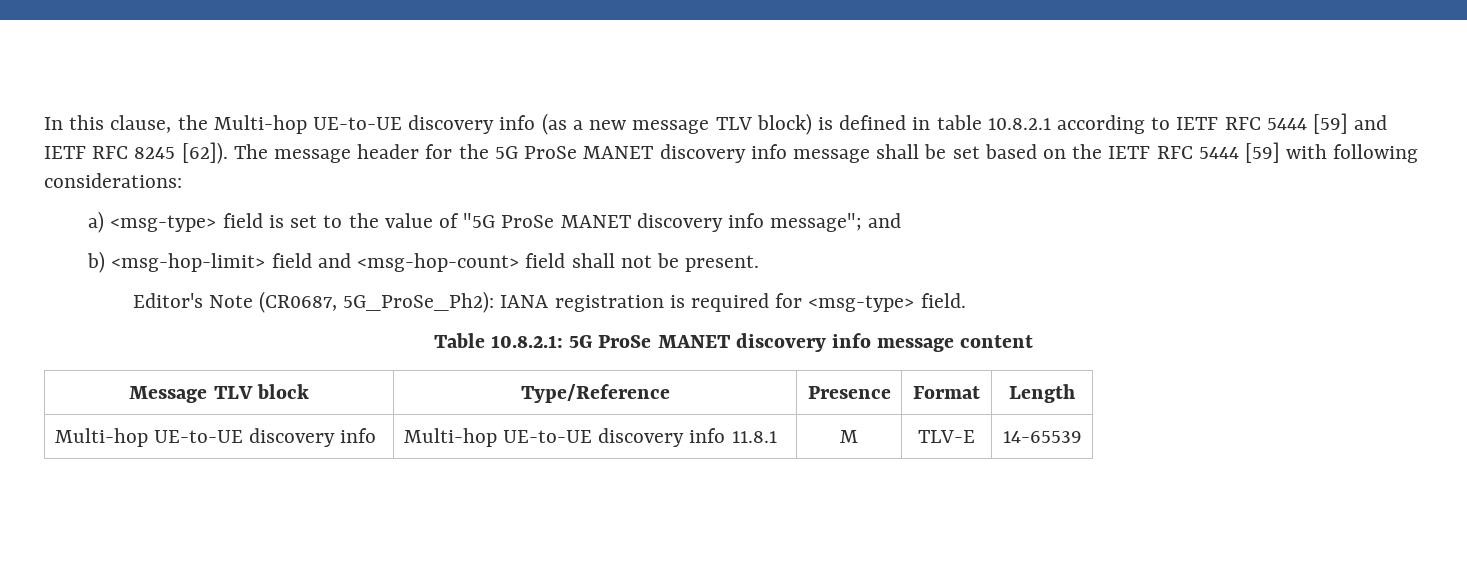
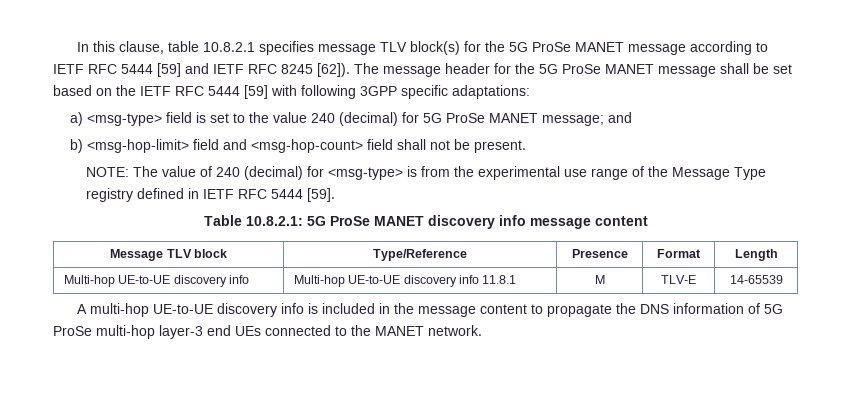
[177,113,1051,135] the Multi-hop UE-to-UE discovery info (as a new message TLV block) is defined in table 10.8.2.1 -> [167,41,686,55] table 10.8.2.1 specifies message TLV block(s) for the 5G ProSe MANET message
[659,144,787,163] discovery info -> (654, 69) none
[44,173,182,188] considerations: -> [360,85,530,99] 3GPP specific adaptations:
[438,213,863,232] of "5G ProSe MANET discovery info message"; -> [310,112,604,126] 240 (decimal) for 5G ProSe MANET message;
[132,291,966,313] Editor's Note (CR0687, 5G_ProSe_Ph2): IANA registration is required for <msg-type> field. -> [86,166,767,180] [86,188,336,202] NOTE: The value of 240 (decimal) for <msg-type> is from the experimental use range of the Message Type registry defined in IETF RFC 5444 [59].
(1082, 437) none -> [76,303,783,317] [53,325,482,339] // A multi-hop UE-to-UE discovery info is included in the message content to propagate the DNS information of 5G ProSe multi-hop layer-3 end UEs connected to the MANET network.

